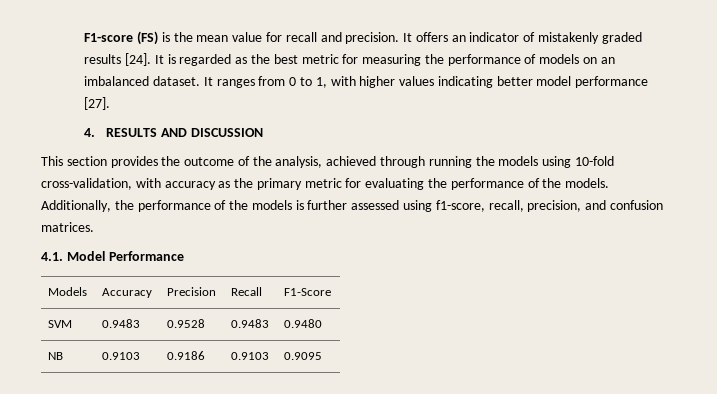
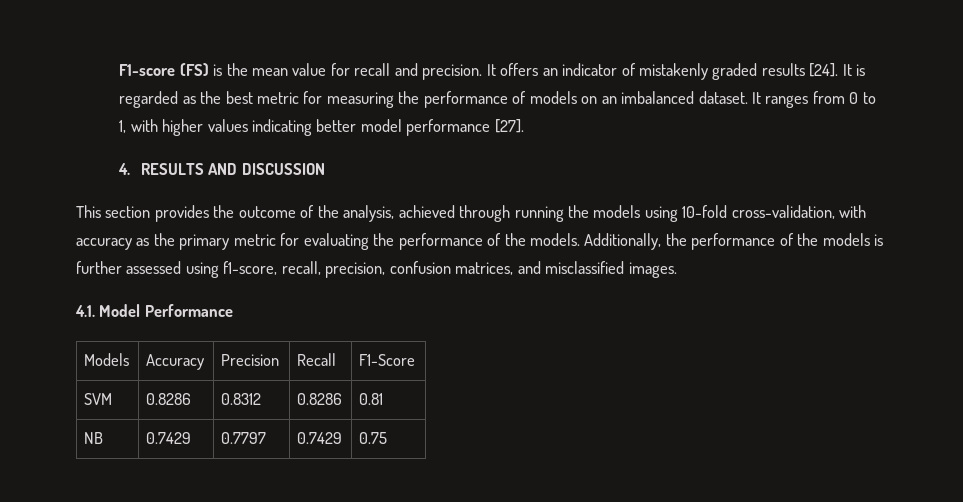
[585,200,663,210] [41,222,94,232] and confusion matrices. -> [389,261,677,278] confusion matrices, and misclassified images.
[102,319,141,328] [167,319,206,328] [231,319,270,328] [284,319,323,328] [48,352,64,360] [102,352,141,360] [167,351,206,360] [231,352,270,360] [284,352,323,360] 0.9483 | 0.9528 | 0.9483 | 0.9480 // NB | 0.9103 | 0.9186 | 0.9103 | 0.9095 -> [146,393,192,405] [221,393,262,405] [297,393,343,405] [359,393,384,405] [84,432,104,444] [146,432,192,444] [221,432,267,444] [297,432,343,444] [359,432,388,444] 0.8286 | 0.8312 | 0.8286 | 0.81 // NB | 0.7429 | 0.7797 | 0.7429 | 0.75

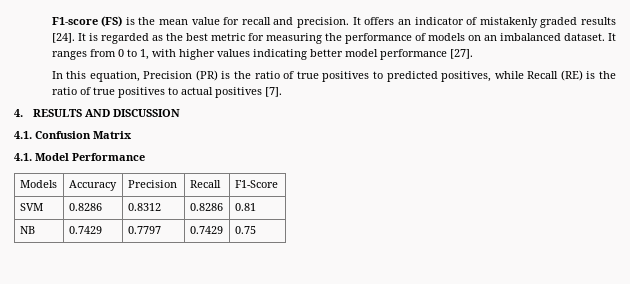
[118,163,325,175] [76,205,867,222] [76,233,884,250] [76,261,677,278] 4. RESULTS AND DISCUSSION // This section provides the outcome of the analysis, achieved through running the models using 10-fold cross-validation, with accuracy as the primary metric for evaluating the performance of the models. Additionally, the performance of the models is further assessed using f1-score, recall, precision, confusion matrices, and misclassified images. -> [51,70,617,82] [51,87,282,98] [14,109,180,117] [14,131,132,139] In this equation, Precision (PR) is the ratio of true positives to predicted positives, while Recall (RE) is the ratio of true positives to actual positives [7]. // 4. RESULTS AND DISCUSSION // 4.1. Confusion Matrix

